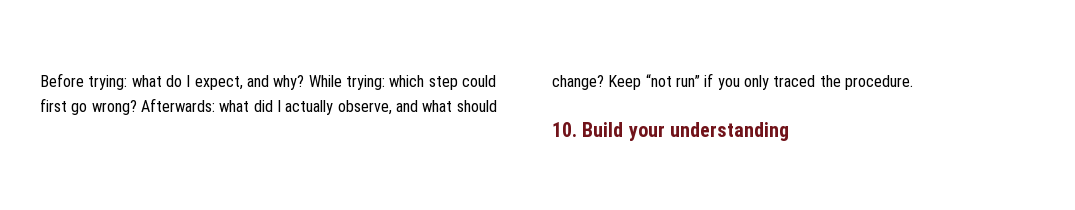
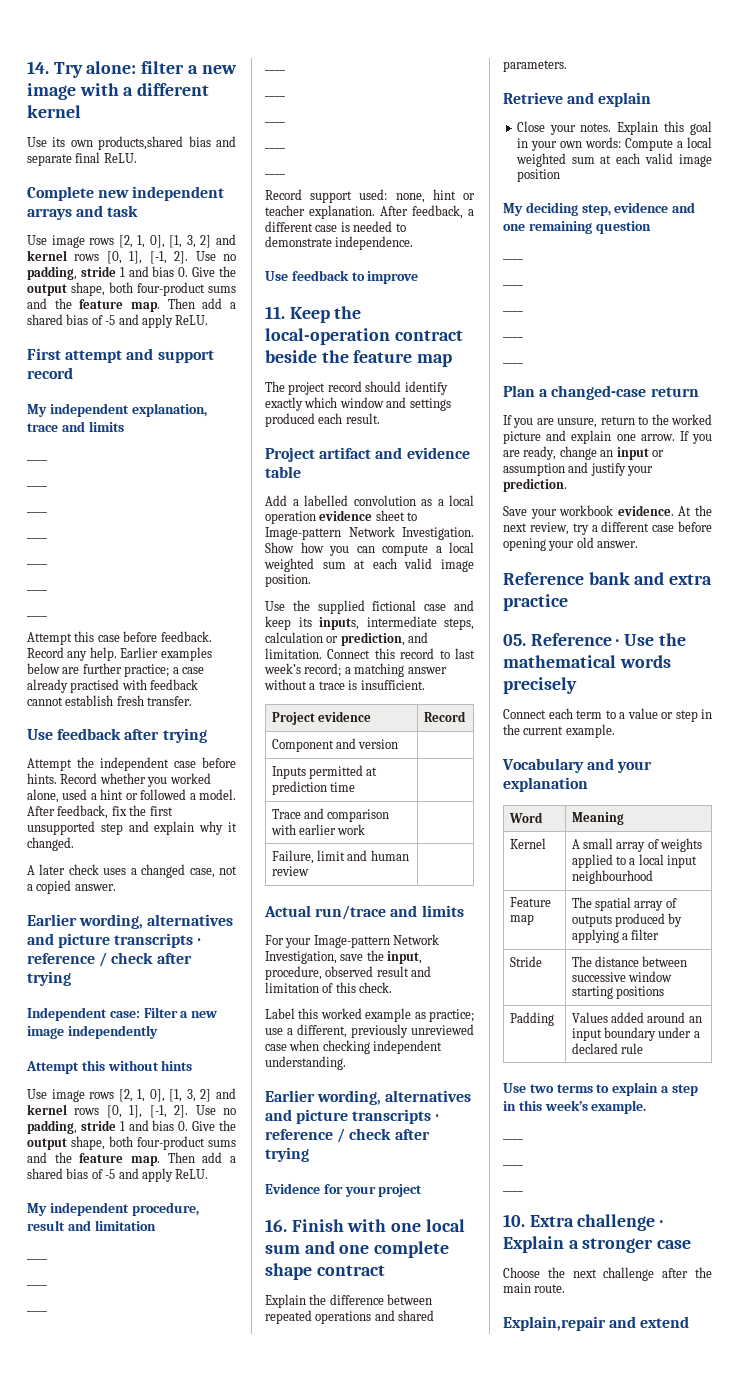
[40,73,496,90] [40,98,497,115] [552,73,913,90] [552,122,790,141] Before trying: what do I expect, and why? While trying: which step could first go wrong? Afterwards: what did I actually observe, and what should change? Keep “not run” if you only traced the procedure. // 10. Build your understanding -> [27,61,237,78] [27,83,210,100] [27,105,81,118] [27,136,236,150] [27,152,137,166] [27,186,225,201] [27,205,139,220] [27,234,236,248] [27,250,236,264] [27,266,237,280] [27,282,236,296] [27,298,236,312] [27,314,209,328] [27,348,214,363] [27,367,73,379] [27,403,207,417] [27,421,124,432] [27,459,47,461] [27,485,47,487] [27,511,47,513] [27,537,47,539] [27,563,47,565] [27,589,47,591] [27,615,47,617] [27,631,212,645] [27,647,212,661] [27,663,204,677] [27,679,199,693] [27,695,193,706] [27,728,207,743] [27,757,236,771] [27,773,211,787] [27,789,236,803] [27,805,173,819] [27,821,237,835] [27,837,74,851] [27,864,237,878] [27,880,116,894] [27,914,234,929] [27,933,201,948] [27,952,192,967] [27,971,71,986] [27,1007,218,1021] [27,1025,158,1039] [26,1060,193,1074] [27,1088,236,1102] [27,1104,236,1118] [27,1120,237,1134] [27,1136,236,1150] [27,1152,236,1166] [27,1168,209,1182] [27,1202,199,1216] [27,1220,156,1231] [27,1258,47,1260] [27,1284,47,1286] [27,1310,47,1312] [265,69,285,71] [265,95,285,97] [265,121,285,123] [265,147,285,149] [265,173,285,175] [265,189,475,203] [265,205,474,219] [265,221,406,232] [265,236,414,250] [265,270,419,284] [265,306,362,323] [265,328,463,345] [265,350,453,367] [265,381,448,395] [265,397,451,411] [265,413,380,427] [265,447,470,462] [265,466,301,478] [265,495,474,506] [265,510,418,524] [265,526,474,540] [265,542,474,556] [264,558,474,572] [265,574,311,587] [265,600,474,614] [265,616,474,630] [265,632,429,646] [265,648,475,659] [264,663,447,677] [264,679,425,690] [271,711,372,725] [423,711,466,722] [271,738,399,752] [271,765,378,779] [271,781,356,795] [271,808,390,822] [270,824,366,835] [271,850,409,864] [271,866,309,876] [264,905,464,920] [265,934,440,948] [265,950,423,964] [265,966,432,980] [265,982,393,993] [265,1008,474,1022] [265,1024,474,1038] [265,1040,443,1054] [265,1056,346,1070] [265,1090,472,1105] [265,1109,439,1124] [265,1128,430,1143] [265,1147,309,1162] [265,1183,423,1197] [265,1219,465,1232] [265,1241,450,1258] [265,1263,385,1280] [265,1294,433,1308] [265,1310,435,1324] [503,60,567,72] [503,92,652,107] [516,121,712,135] [516,137,712,151] [515,153,712,167] [516,169,560,182] [503,202,696,216] [503,221,651,234] [503,258,523,260] [503,284,523,286] [503,310,523,312] [503,336,523,338] [503,362,523,364] [503,385,699,400] [503,414,712,428] [503,430,712,444] [503,446,664,460] [503,462,654,476] [503,478,567,492] [503,505,712,519] [503,521,712,535] [503,537,639,551] [503,572,713,585] [503,594,568,611] [503,633,686,646] [503,655,671,668] [503,677,577,694] [503,708,712,722] [503,724,615,738] [502,758,653,773] [503,777,588,792] [508,812,543,823] [571,812,624,825] [509,838,546,849] [571,838,703,852] [571,854,698,868] [571,870,653,884] [509,897,551,907] [509,914,534,925] [571,897,677,911] [571,913,683,927] [571,929,660,943] [509,956,542,967] [571,956,688,967] [571,971,673,982] [571,986,665,999] [509,1012,554,1026] [571,1012,702,1023] [571,1027,700,1041] [571,1043,644,1054] [503,1082,698,1096] [503,1100,647,1114] [503,1138,523,1140] [503,1164,523,1166] [503,1190,523,1192] [503,1214,664,1231] [503,1236,692,1253] [503,1267,712,1281] [503,1283,566,1293] [503,1316,690,1331] 14. Try alone: filter a new image with a different kernel // Use its own products,shared bias and separate final ReLU. // Complete new independent arrays and task // Use image rows [2, 1, 0], [1, 3, 2] and kernel rows [0, 1], [-1, 2]. Use no padding, stride 1 and bias 0. Give the output shape, both four-product sums and the feature map. Then add a shared bias of -5 and apply ReLU. // First attempt and support record // My independent explanation, trace and limits // ____ // ____ // ____ // ____ // ____ // ____ // ____ // Attempt this case before feedback. Record any help. Earlier examples below are further practice; a case already practised with feedback cannot establish fresh transfer. // Use feedback after trying // Attempt the independent case before hints. Record whether you worked alone, used a hint or followed a model. After feedback, fix the first unsupported step and explain why it changed. // A later check uses a changed case, not a copied answer. // Earlier wording, alternatives and picture transcripts · reference / check after trying // Independent case: Filter a new image independently // Attempt this without hints // Use image rows [2, 1, 0], [1, 3, 2] and kernel rows [0, 1], [-1, 2]. Use no padding, stride 1 and bias 0. Give the output shape, both four-product sums and the feature map. Then add a shared bias of -5 and apply ReLU. // My independent procedure, result and limitation // ____ // ____ // ____ // ____ // ____ // ____ // ____ // ____ // Record support used: none, hint or teacher explanation. After feedback, a different case is needed to demonstrate independence. // Use feedback to improve // 11. Keep the local-operation contract beside the feature map // The project record should identify exactly which window and settings produced each result. // Project artifact and evidence table // Add a labelled convolution as a local operation evidence sheet to Image-pattern Network Investigation. Show how you can compute a local weighted sum at each valid image position. // Use the supplied fictional case and keep its inputs, intermediate steps, calculation or prediction, and limitation. Connect this record to last week’s record; a matching answer without a trace is insufficient. // Project evidence | Record // Component and version | // Inputs permitted at prediction time | // Trace and comparison with earlier work | // Failure, limit and human review | // Actual run/trace and limits // For your Image-pattern Network Investigation, save the input, procedure, observed result and limitation of this check. // Label this worked example as practice; use a different, previously unreviewed case when checking independent understanding. // Earlier wording, alternatives and picture transcripts · reference / check after trying // Evidence for your project // 16. Finish with one local sum and one complete shape contract // Explain the difference between repeated operations and shared parameters. // Retrieve and explain // Close your notes. Explain this goal in your own words: Compute a local weighted sum at each valid image position // My deciding step, evidence and one remaining question // ____ // ____ // ____ // ____ // ____ // Plan a changed-case return // If you are unsure, return to the worked picture and explain one arrow. If you are ready, change an input or assumption and justify your prediction. // Save your workbook evidence. At the next review, try a different case before opening your old answer. // Reference bank and extra practice // 05. Reference · Use the mathematical words precisely // Connect each term to a value or step in the current example. // Vocabulary and your explanation // Word | Meaning // Kernel | A small array of weights applied to a local input neighbourhood // Feature map | The spatial array of outputs produced by applying a filter // Stride | The distance between successive window starting positions // Padding | Values added around an input boundary under a declared rule // Use two terms to explain a step in this week’s example. // ____ // ____ // ____ // 10. Extra challenge · Explain a stronger case // Choose the next challenge after the main route. // Explain,repair and extend

